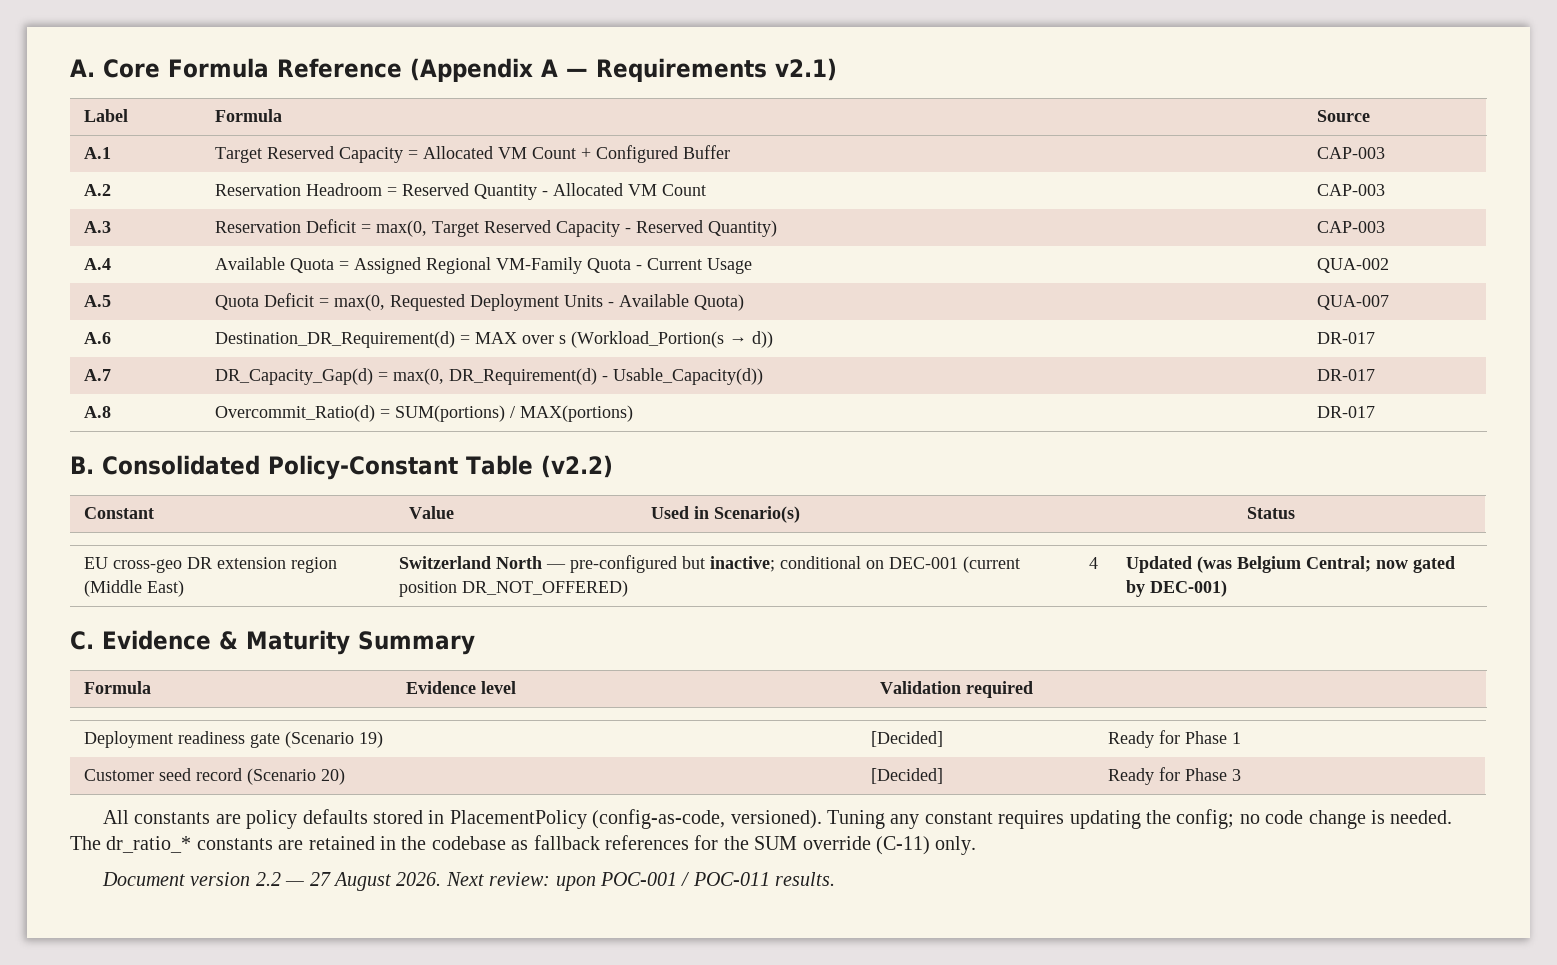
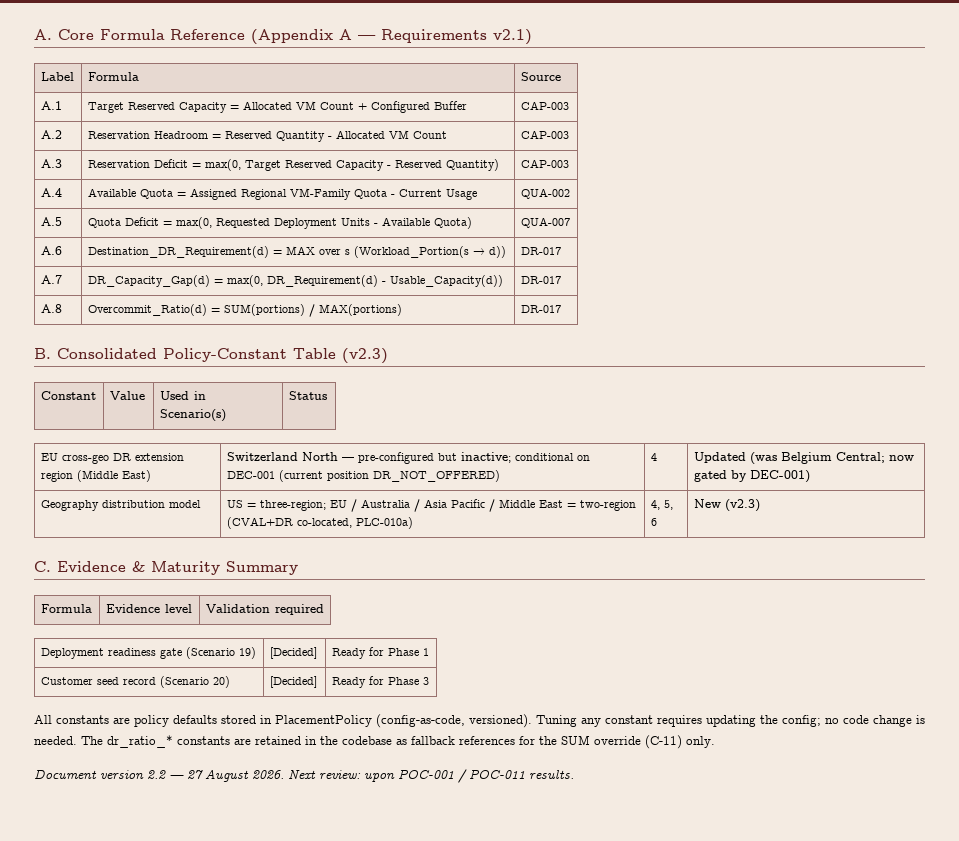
[540,455,613,478] (v2.2) -> [342,348,388,364] (v2.3)
(1227, 588) none -> [40,500,201,511] [226,499,636,512] [226,517,413,529] [650,500,673,510] [650,518,657,526] [693,499,760,512] // Geography distribution model | US = three-region; EU / Australia / Asia Pacific / Middle East = two-region (CVAL+DR co-located, PLC-010a) | 4, 5, 6 | New (v2.3)

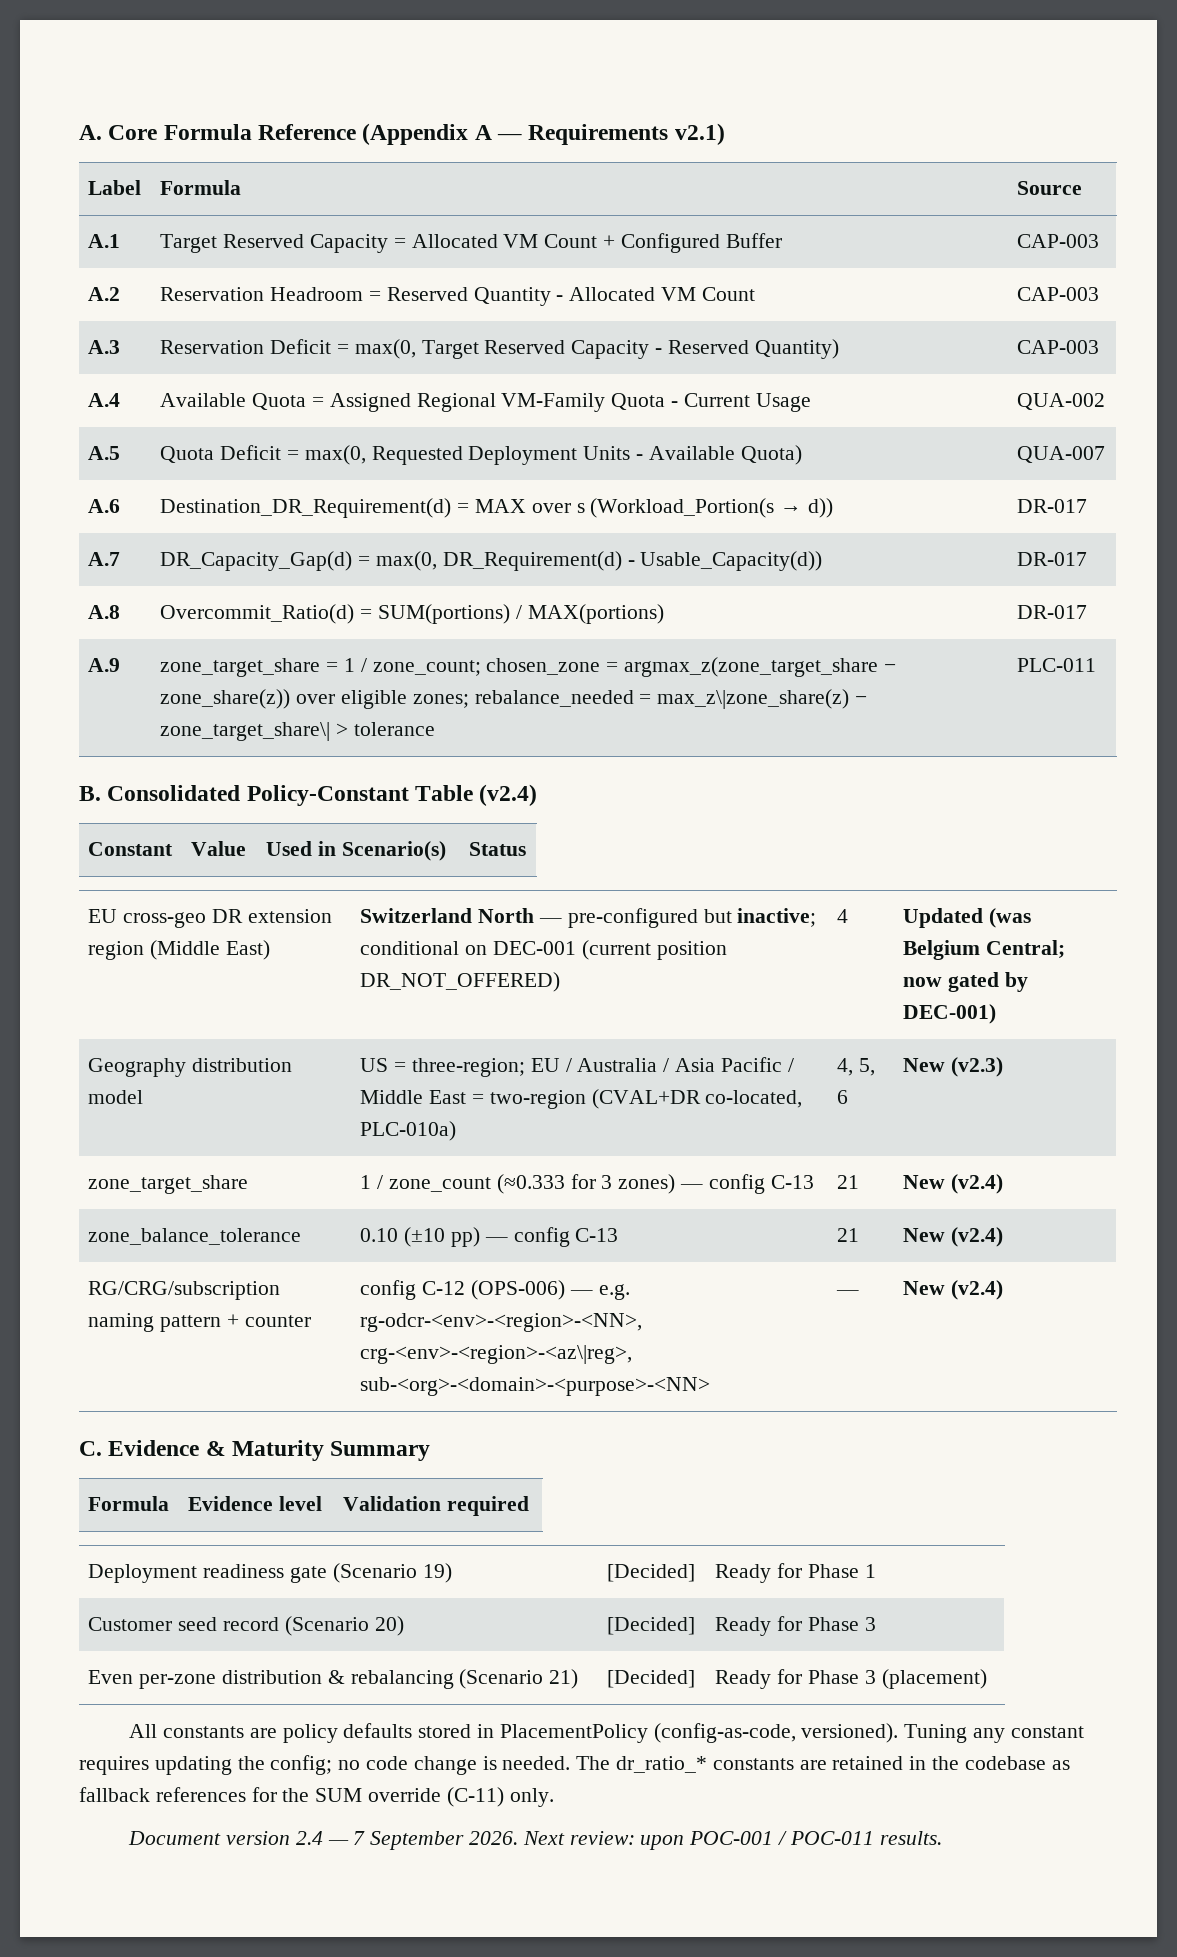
(561, 309) none -> [88,658,121,672] [160,657,896,677] [160,689,867,709] [160,722,435,741] [1017,658,1097,672] // A.9 | zone_target_share = 1 / zone_count; chosen_zone = argmax_z(zone_target_share − zone_share(z)) over eligible zones; rebalance_needed = max_z\|zone_share(z) − zone_target_share\| > tolerance | PLC-011
[342,348,388,364] (v2.3) -> [479,784,538,806] (v2.4)
(760, 505) none -> [88,1175,249,1194] [360,1174,814,1194] [837,1175,860,1189] [903,1174,1004,1194] [88,1228,302,1245] [360,1227,619,1247] [837,1228,860,1242] [903,1227,1004,1247] [88,1281,281,1300] [88,1313,311,1332] [360,1280,630,1300] [360,1313,643,1332] [360,1345,633,1364] [360,1377,711,1396] [836,1290,860,1295] [903,1280,1004,1300] // zone_target_share | 1 / zone_count (≈0.333 for 3 zones) — config C-13 | 21 | New (v2.4) // zone_balance_tolerance | 0.10 (±10 pp) — config C-13 | 21 | New (v2.4) // RG/CRG/subscription naming pattern + counter | config C-12 (OPS-006) — e.g. rg-odcr-<env>-<region>-<NN>, crg-<env>-<region>-<az\|reg>, sub-<org>-<domain>-<purpose>-<NN> | — | New (v2.4)
(429, 681) none -> [88,1669,579,1689] [607,1670,696,1688] [715,1669,987,1689] // Even per-zone distribution & rebalancing (Scenario 21) | [Decided] | Ready for Phase 3 (placement)
[147,770,249,782] 2.2 — 27 August -> [295,1831,465,1850] 2.4 — 7 September

